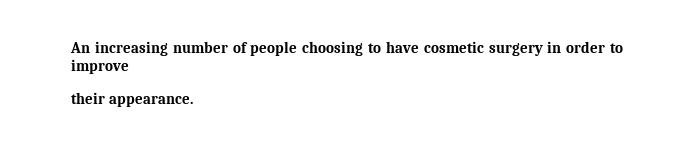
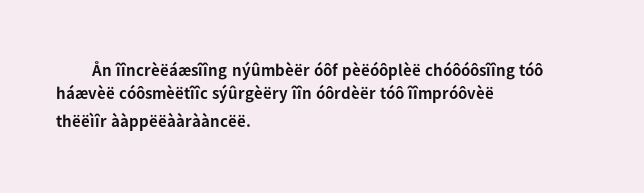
[70,41,623,56] [71,59,129,74] [71,92,193,107] An increasing number of people choosing to have cosmetic surgery in order to improve // their appearance. -> [91,61,543,80] [56,84,495,103] [56,112,252,131] Ån îîncrèëáæsîîng nýûmbèër óôf pèëóôplèë chóôóôsîîng tóô háævèë cóôsmèëtîîc sýûrgèëry îîn óôrdèër tóô îîmpróôvèë // thëëìîr ààppëëààrààncëë.

